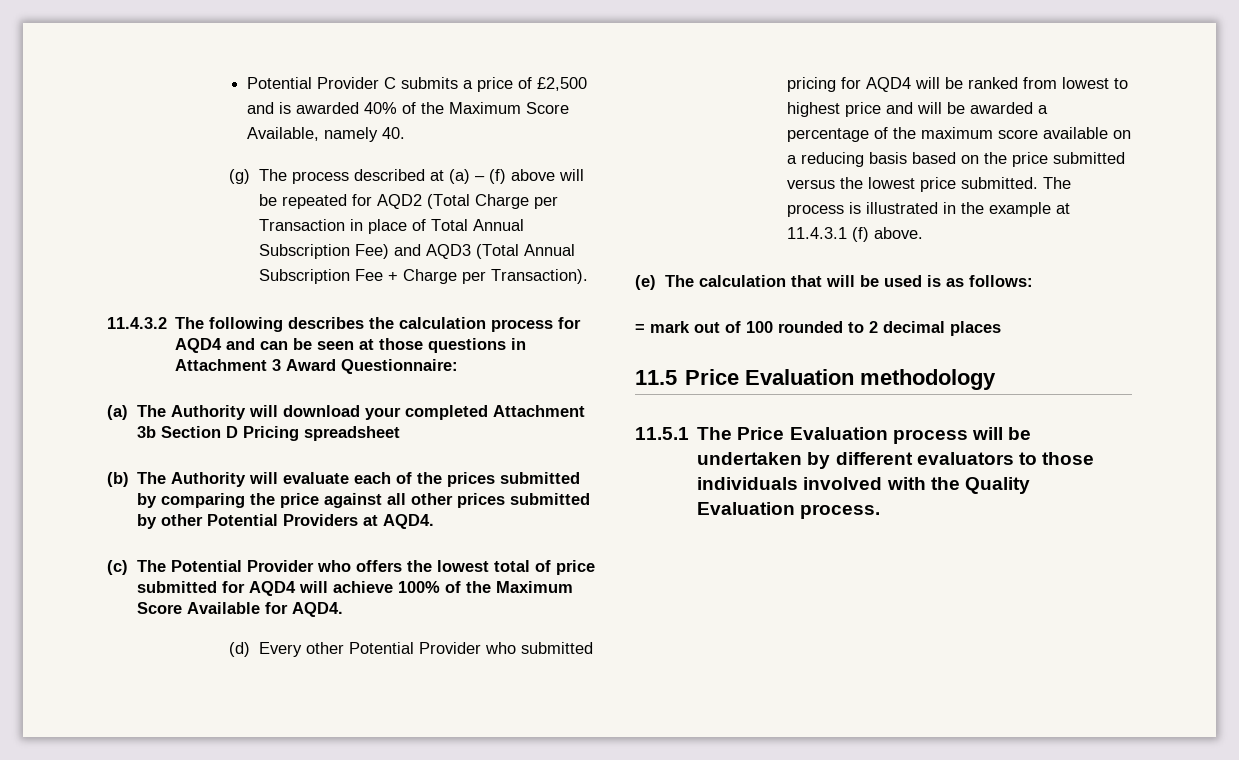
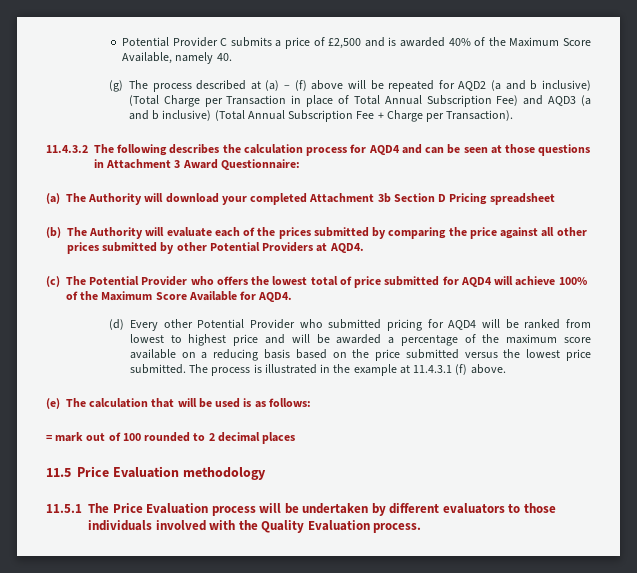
(423, 201) none -> [491,80,591,91] (a and b inclusive)
(472, 251) none -> [580,95,591,106] [128,110,212,121] (a and b inclusive)

